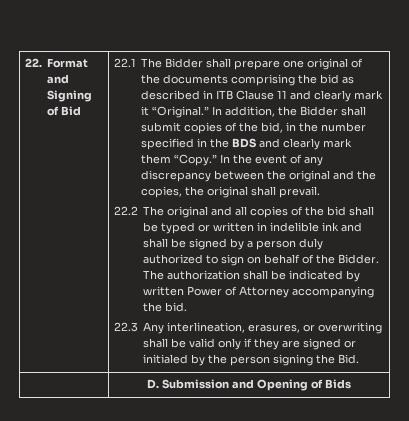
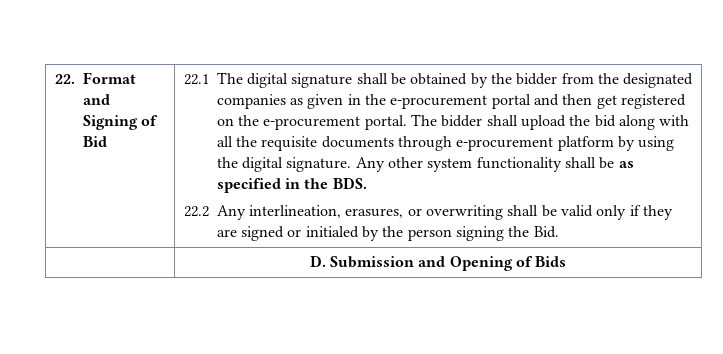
[165,58,364,70] [141,74,355,86] [141,90,384,102] [141,106,367,118] [141,122,367,134] [141,138,353,150] [141,154,324,166] [141,170,377,182] [141,186,321,198] [113,206,375,218] [143,222,363,234] [143,238,324,250] [143,254,380,266] [143,270,361,282] [143,286,375,298] [143,302,188,312] [113,322,138,332] Bidder shall prepare one original of the documents comprising the bid as described in ITB Clause 11 and clearly mark it “Original.” In addition, the Bidder shall submit copies of the bid, in the number specified in the BDS and clearly mark them “Copy.” In the event of any discrepancy between the original and the copies, the original shall prevail. // 22.2 The original and all copies of the bid shall be typed or written in indelible ink and shall be signed by a person duly authorized to sign on behalf of the Bidder. The authorization shall be indicated by written Power of Attorney accompanying the bid. // 22.3 -> [246,73,694,88] [216,94,686,109] [216,114,690,130] [216,136,675,151] [216,157,634,172] [216,177,367,193] [183,206,209,217] digital signature shall be obtained by the bidder from the designated companies as given in the e-procurement portal and then get registered on the e-procurement portal. The bidder shall upload the bid along with all the requisite documents through e-procurement platform by using the digital signature. Any other system functionality shall be as specified in the BDS. // 22.2

